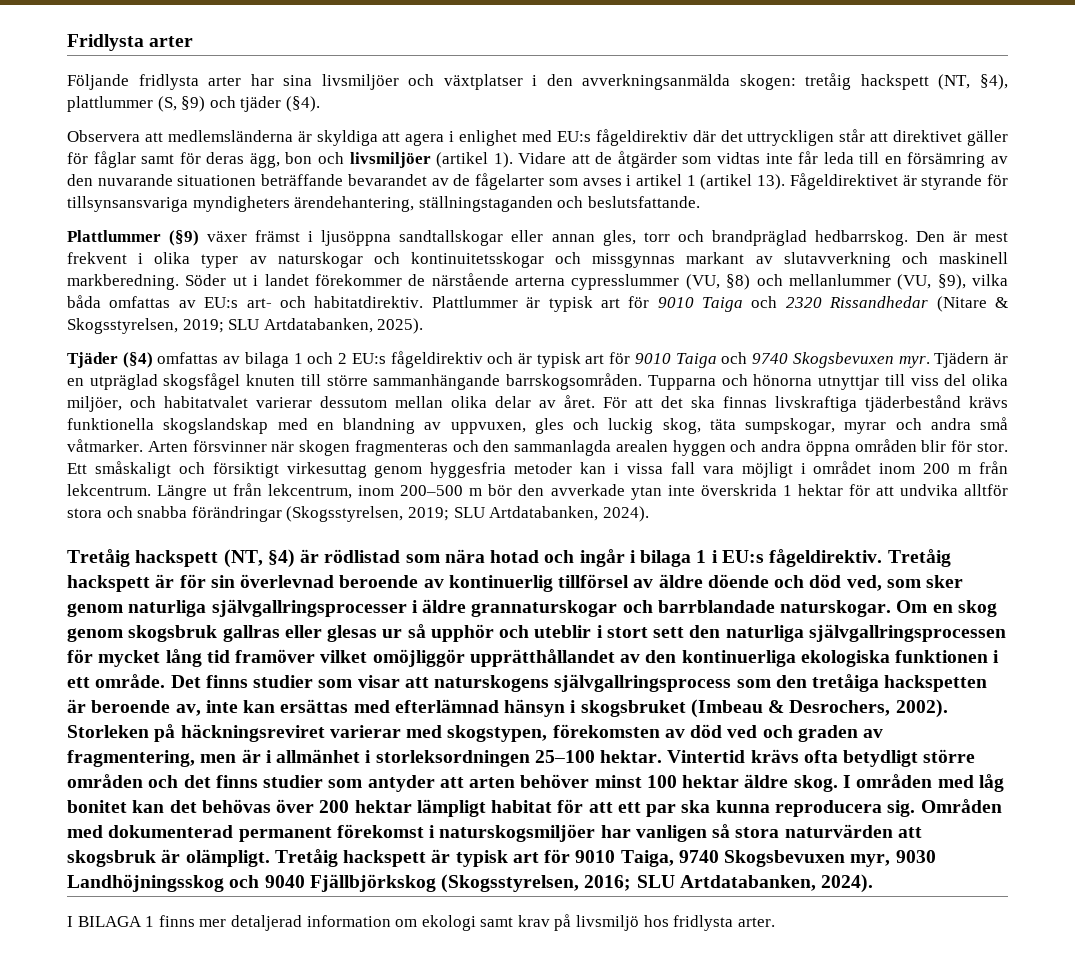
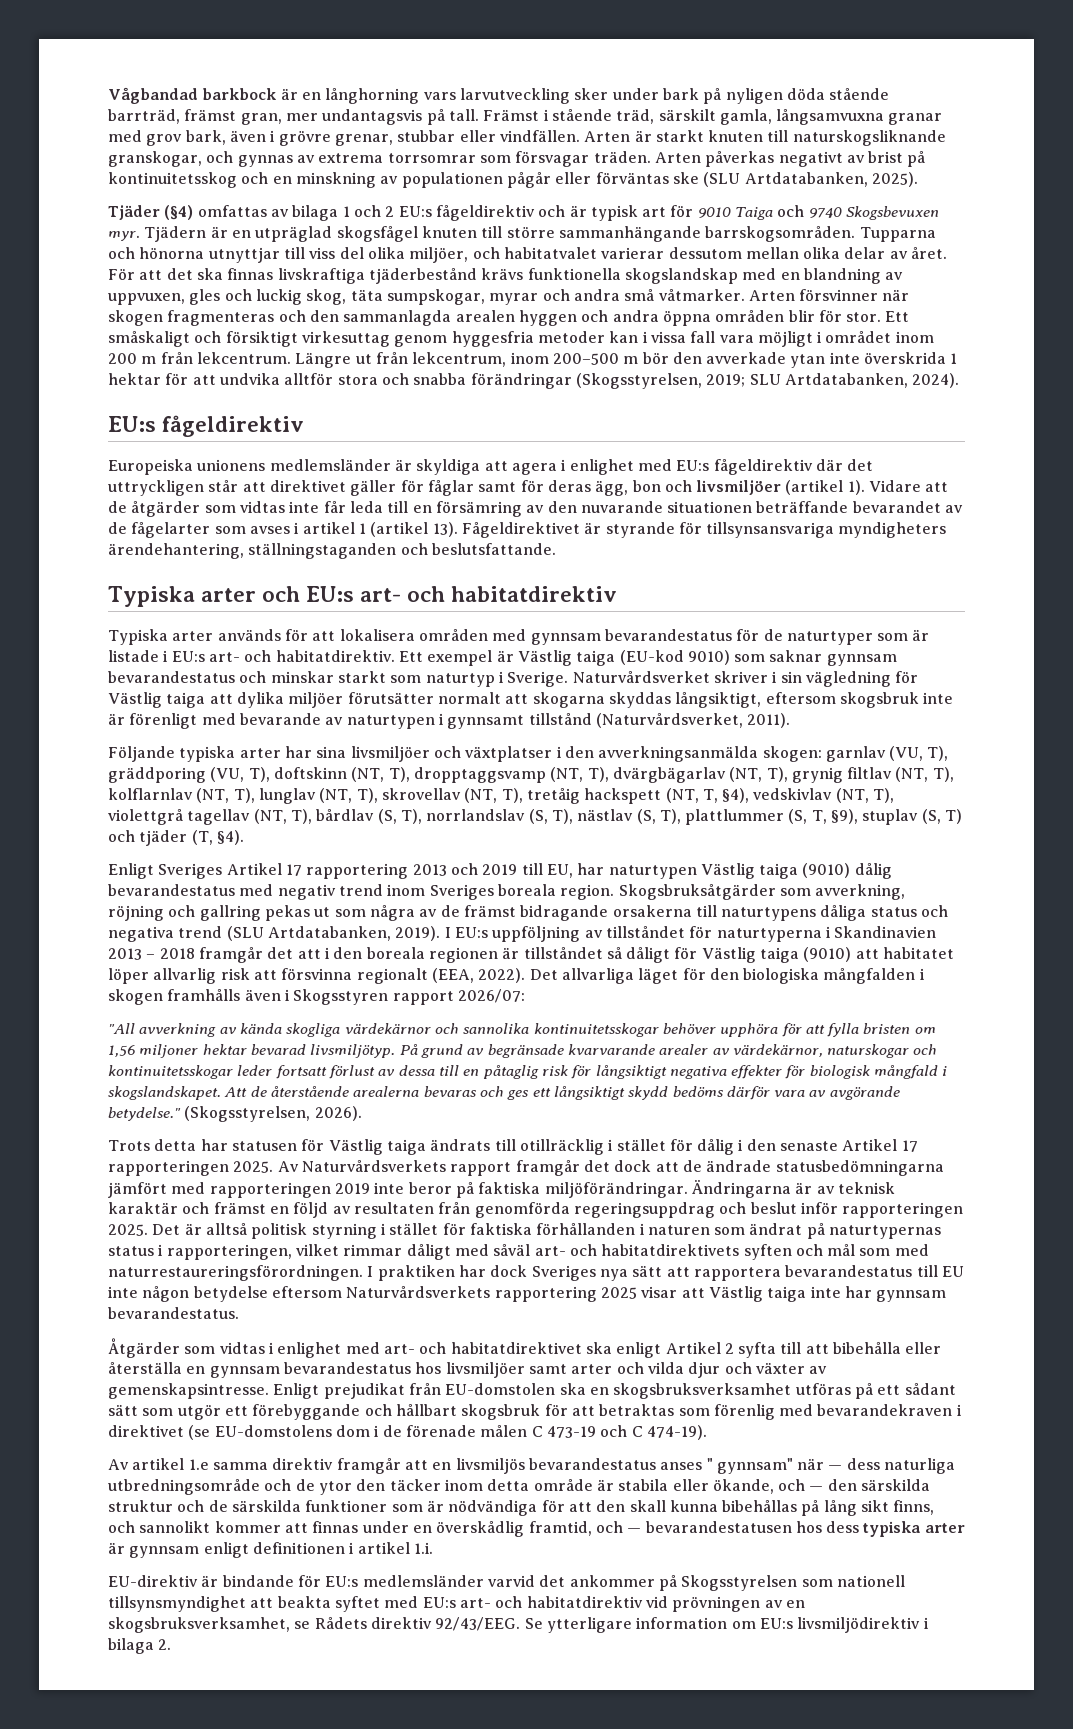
[67,34,194,51] [67,73,1008,90] [67,96,320,112] [67,129,1009,146] [67,151,1009,168] [67,173,1008,190] [67,196,700,212] [67,230,1008,246] [67,252,1008,268] [67,273,1008,290] [67,295,1009,312] [67,318,260,334] Fridlysta arter // Följande fridlysta arter har sina livsmiljöer och växtplatser i den avverkningsanmälda skogen: tretåig hackspett (NT, §4), plattlummer (S, §9) och tjäder (§4). // Observera att medlemsländerna är skyldiga att agera i enlighet med EU:s fågeldirektiv där det uttryckligen står att direktivet gäller för fåglar samt för deras ägg, bon och livsmiljöer (artikel 1). Vidare att de åtgärder som vidtas inte får leda till en försämring av den nuvarande situationen beträffande bevarandet av de fågelarter som avses i artikel 1 (artikel 13). Fågeldirektivet är styrande för tillsynsansvariga myndigheters ärendehantering, ställningstaganden och beslutsfattande. // Plattlummer (§9) växer främst i ljusöppna sandtallskogar eller annan gles, torr och brandpräglad hedbarrskog. Den är mest frekvent i olika typer av naturskogar och kontinuitetsskogar och missgynnas markant av slutavverkning och maskinell markberedning. Söder ut i landet förekommer de närstående arterna cypresslummer (VU, §8) och mellanlummer (VU, §9), vilka båda omfattas av EU:s art- och habitatdirektiv. Plattlummer är typisk art för 9010 Taiga och 2320 Rissandhedar (Nitare & Skogsstyrelsen, 2019; SLU -> [108,87,890,104] [108,109,943,125] [108,130,946,146] [108,151,926,167] [108,172,741,188] Vågbandad barkbock är en långhorning vars larvutveckling sker under bark på nyligen döda stående barrträd, främst gran, mer undantagsvis på tall. Främst i stående träd, särskilt gamla, långsamvuxna granar med grov bark, även i grövre grenar, stubbar eller vindfällen. Arten är starkt knuten till naturskogsliknande granskogar, och gynnas av extrema torrsomrar som försvagar träden. Arten påverkas negativt av brist på kontinuitetsskog och en minskning av populationen pågår eller förväntas ske (SLU
[67,549,951,568] [67,574,964,592] [67,599,997,617] [67,624,1006,642] [67,649,1000,667] [67,674,988,692] [67,699,948,718] [67,724,884,742] [67,749,976,767] [67,774,1004,792] [67,799,1002,817] [67,824,922,842] [67,849,936,867] [67,874,874,893] [67,914,775,931] Tretåig hackspett (NT, §4) är rödlistad som nära hotad och ingår i bilaga 1 i EU:s fågeldirektiv. Tretåig hackspett är för sin överlevnad beroende av kontinuerlig tillförsel av äldre döende och död ved, som sker genom naturliga självgallringsprocesser i äldre grannaturskogar och barrblandade naturskogar. Om en skog genom skogsbruk gallras eller glesas ur så upphör och uteblir i stort sett den naturliga självgallringsprocessen för mycket lång tid framöver vilket omöjliggör upprätthållandet av den kontinuerliga ekologiska funktionen i ett område. Det finns studier som visar att naturskogens självgallringsprocess som den tretåiga hackspetten är beroende av, inte kan ersättas med efterlämnad hänsyn i skogsbruket (Imbeau & Desrochers, 2002). Storleken på häckningsreviret varierar med skogstypen, förekomsten av död ved och graden av fragmentering, men är i allmänhet i storleksordningen 25–100 hektar. Vintertid krävs ofta betydligt större områden och det finns studier som antyder att arten behöver minst 100 hektar äldre skog. I områden med låg bonitet kan det behövas över 200 hektar lämpligt habitat för att ett par ska kunna reproducera sig. Områden med dokumenterad permanent förekomst i naturskogsmiljöer har vanligen så stora naturvärden att skogsbruk är olämpligt. Tretåig hackspett är typisk art för 9010 Taiga, 9740 Skogsbevuxen myr, 9030 Landhöjningsskog och 9040 Fjällbjörkskog (Skogsstyrelsen, 2016; SLU Artdatabanken, 2024). // I BILAGA 1 finns mer detaljerad information om ekologi samt krav på livsmiljö hos fridlysta arter. -> [108,415,305,437] [108,459,874,475] [108,480,949,496] [108,501,964,517] [108,522,947,538] [108,543,556,559] [108,586,618,607] [108,629,930,645] [108,650,897,666] [108,671,919,687] [108,692,954,708] [108,713,791,729] [108,746,949,762] [108,767,954,783] [108,788,895,804] [108,809,963,825] [108,830,244,846] [108,863,892,879] [108,884,906,900] [108,905,949,921] [108,926,937,942] [108,947,955,963] [108,968,925,984] [108,989,525,1005] [108,1023,936,1037] [108,1044,938,1058] [108,1065,948,1079] [108,1086,900,1100] [108,1106,362,1122] [108,1139,918,1155] [108,1160,944,1176] [108,1179,895,1198] [108,1202,964,1218] [108,1223,942,1239] [108,1244,929,1260] [108,1265,964,1281] [108,1286,947,1302] [108,1307,239,1319] [108,1338,942,1358] [108,1362,828,1378] [108,1383,956,1399] [108,1404,962,1420] [108,1425,707,1440] [108,1458,956,1474] [108,1479,931,1495] [108,1500,935,1516] [108,1521,965,1537] [108,1542,433,1558] [108,1575,905,1591] [108,1596,805,1612] [108,1617,929,1633] [108,1638,172,1654] EU:s fågeldirektiv // Europeiska unionens medlemsländer är skyldiga att agera i enlighet med EU:s fågeldirektiv där det uttryckligen står att direktivet gäller för fåglar samt för deras ägg, bon och livsmiljöer (artikel 1). Vidare att de åtgärder som vidtas inte får leda till en försämring av den nuvarande situationen beträffande bevarandet av de fågelarter som avses i artikel 1 (artikel 13). Fågeldirektivet är styrande för tillsynsansvariga myndigheters ärendehantering, ställningstaganden och beslutsfattande. // Typiska arter och EU:s art- och habitatdirektiv // Typiska arter används för att lokalisera områden med gynnsam bevarandestatus för de naturtyper som är listade i EU:s art- och habitatdirektiv. Ett exempel är Västlig taiga (EU-kod 9010) som saknar gynnsam bevarandestatus och minskar starkt som naturtyp i Sverige. Naturvårdsverket skriver i sin vägledning för Västlig taiga att dylika miljöer förutsätter normalt att skogarna skyddas långsiktigt, eftersom skogsbruk inte är förenligt med bevarande av naturtypen i gynnsamt tillstånd (Naturvårdsverket, 2011). // Följande typiska arter har sina livsmiljöer och växtplatser i den avverkningsanmälda skogen: garnlav (VU, T), gräddporing (VU, T), doftskinn (NT, T), dropptaggsvamp (NT, T), dvärgbägarlav (NT, T), grynig filtlav (NT, T), kolflarnlav (NT, T), lunglav (NT, T), skrovellav (NT, T), tretåig hackspett (NT, T, §4), vedskivlav (NT, T), violettgrå tagellav (NT, T), bårdlav (S, T), norrlandslav (S, T), nästlav (S, T), plattlummer (S, T, §9), stuplav (S, T) och tjäder (T, §4). // Enligt Sveriges Artikel 17 rapportering 2013 och 2019 till EU, har naturtypen Västlig taiga (9010) dålig bevarandestatus med negativ trend inom Sveriges boreala region. Skogsbruksåtgärder som avverkning, röjning och gallring pekas ut som några av de främst bidragande orsakerna till naturtypens dåliga status och negativa trend (SLU Artdatabanken, 2019). I EU:s uppföljning av tillståndet för naturtyperna i Skandinavien 2013 – 2018 framgår det att i den boreala regionen är tillståndet så dåligt för Västlig taiga (9010) att habitatet löper allvarlig risk att försvinna regionalt (EEA, 2022). Det allvarliga läget för den biologiska mångfalden i skogen framhålls även i Skogsstyren rapport 2026/07: // "All avverkning av kända skogliga värdekärnor och sannolika kontinuitetsskogar behöver upphöra för att fylla bristen om 1,56 miljoner hektar bevarad livsmiljötyp. På grund av begränsade kvarvarande arealer av värdekärnor, naturskogar och kontinuitetsskogar leder fortsatt förlust av dessa till en påtaglig risk för långsiktigt negativa effekter för biologisk mångfald i skogslandskapet. Att de återstående arealerna bevaras och ges ett långsiktigt skydd bedöms därför vara av avgörande betydelse." (Skogsstyrelsen, 2026). // Trots detta har statusen för Västlig taiga ändrats till otillräcklig i stället för dålig i den senaste Artikel 17 rapporteringen 2025. Av Naturvårdsverkets rapport framgår det dock att de ändrade statusbedömningarna jämfört med rapporteringen 2019 inte beror på faktiska miljöförändringar. Ändringarna är av teknisk karaktär och främst en följd av resultaten från genomförda regeringsuppdrag och beslut inför rapporteringen 2025. Det är alltså politisk styrning i stället för faktiska förhållanden i naturen som ändrat på naturtypernas status i rapporteringen, vilket rimmar dåligt med såväl art- och habitatdirektivets syften och mål som med naturrestaureringsförordningen. I praktiken har dock Sveriges nya sätt att rapportera bevarandestatus till EU inte någon betydelse eftersom Naturvårdsverkets rapportering 2025 visar att Västlig taiga inte har gynnsam bevarandestatus. // Åtgärder som vidtas i enlighet med art- och habitatdirektivet ska enligt Artikel 2 syfta till att bibehålla eller återställa en gynnsam bevarandestatus hos livsmiljöer samt arter och vilda djur och växter av gemenskapsintresse. Enligt prejudikat från EU-domstolen ska en skogsbruksverksamhet utföras på ett sådant sätt som utgör ett förebyggande och hållbart skogsbruk för att betraktas som förenlig med bevarandekraven i direktivet (se EU-domstolens dom i de förenade målen C 473-19 och C 474-19). // Av artikel 1.e samma direktiv framgår att en livsmiljös bevarandestatus anses " gynnsam" när — dess naturliga utbredningsområde och de ytor den täcker inom detta område är stabila eller ökande, och — den särskilda struktur och de särskilda funktioner som är nödvändiga för att den skall kunna bibehållas på lång sikt finns, och sannolikt kommer att finnas under en överskådlig framtid, och — bevarandestatusen hos dess typiska arter är gynnsam enligt definitionen i artikel 1.i. // EU-direktiv är bindande för EU:s medlemsländer varvid det ankommer på Skogsstyrelsen som nationell tillsynsmyndighet att beakta syftet med EU:s art- och habitatdirektiv vid prövningen av en skogsbruksverksamhet, se Rådets direktiv 92/43/EEG. Se ytterligare information om EU:s livsmiljödirektiv i bilaga 2.

